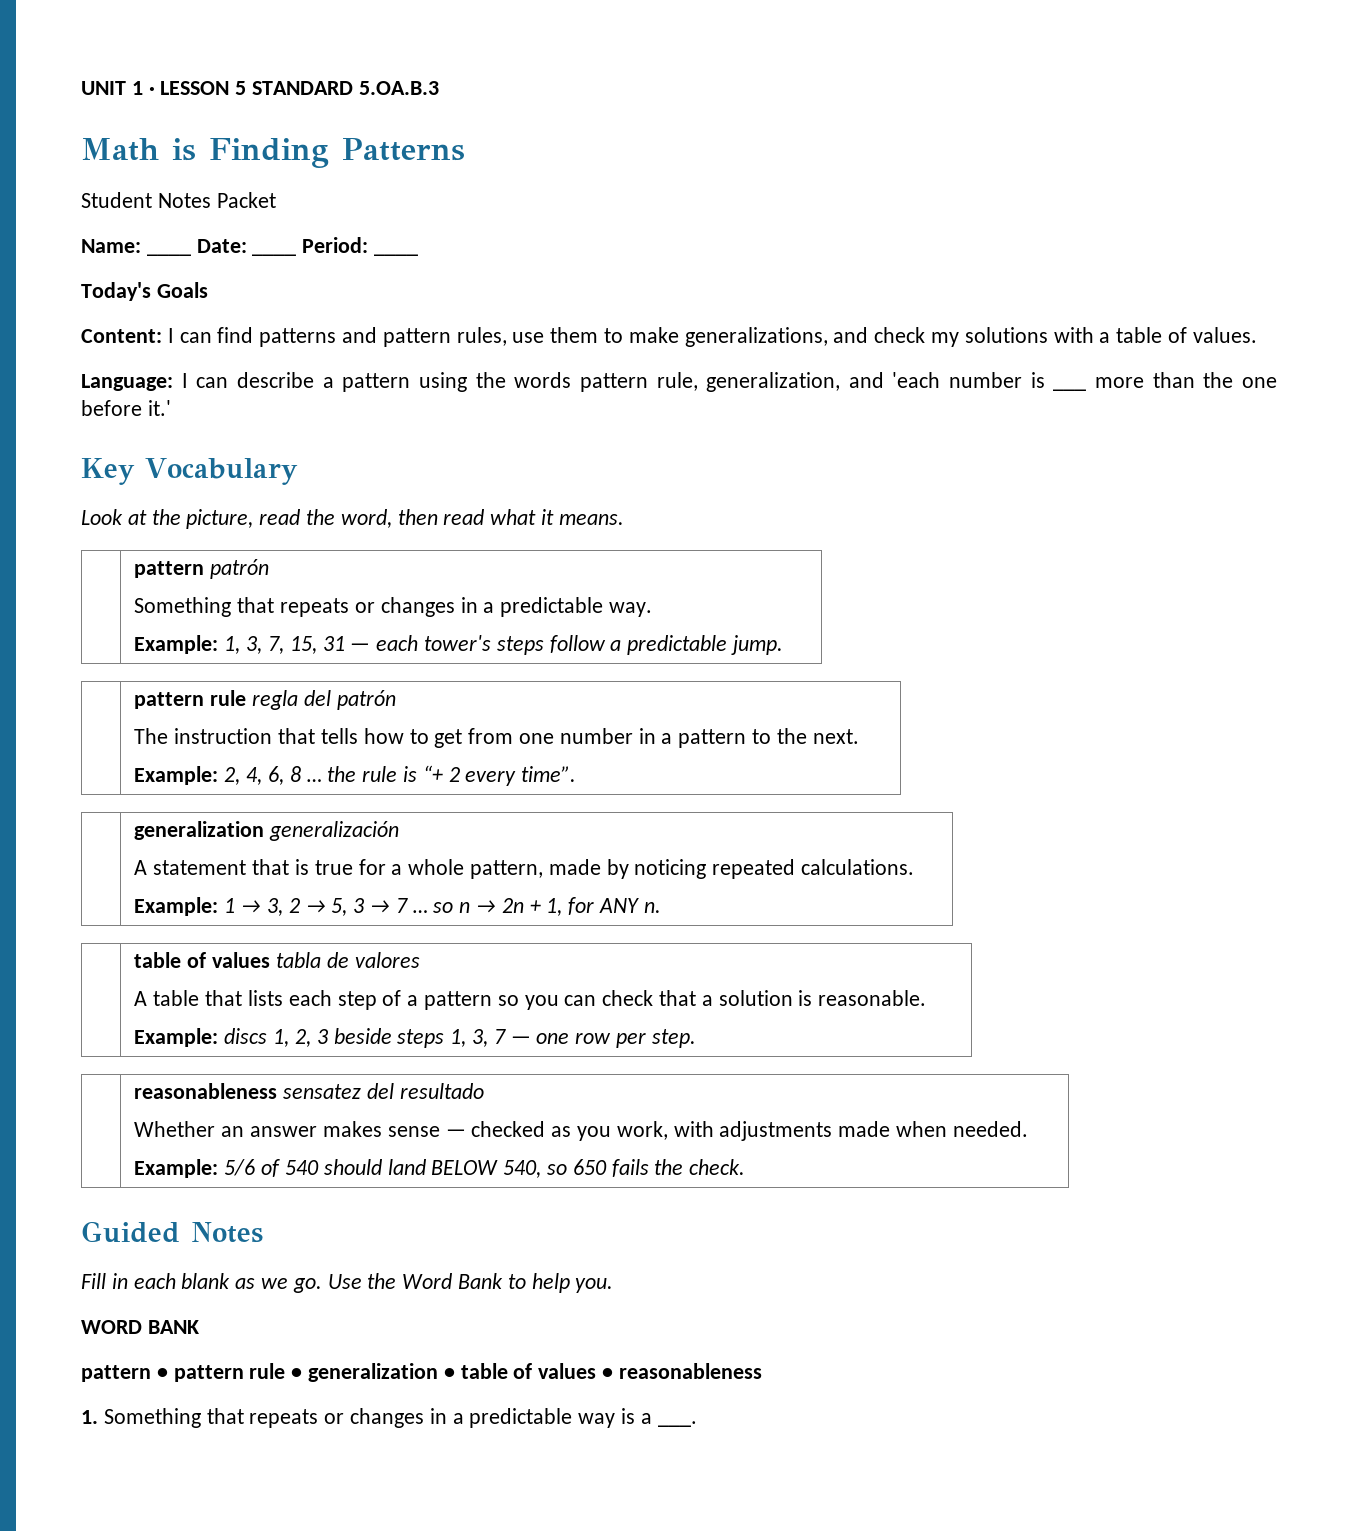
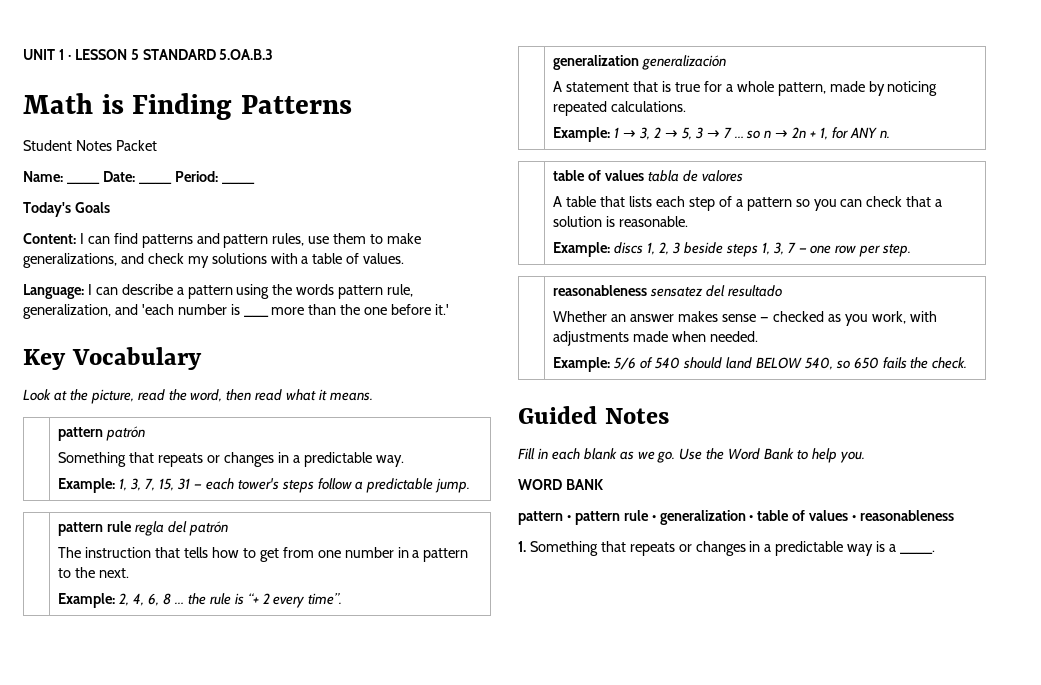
[657,1421,697,1427] ___. -> [899,550,935,554] ____.

